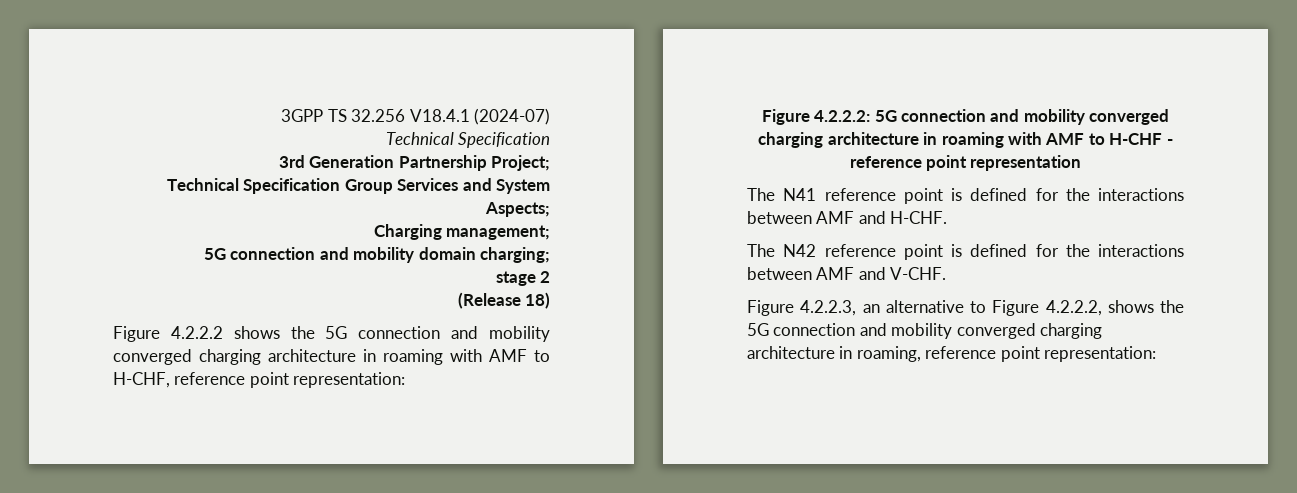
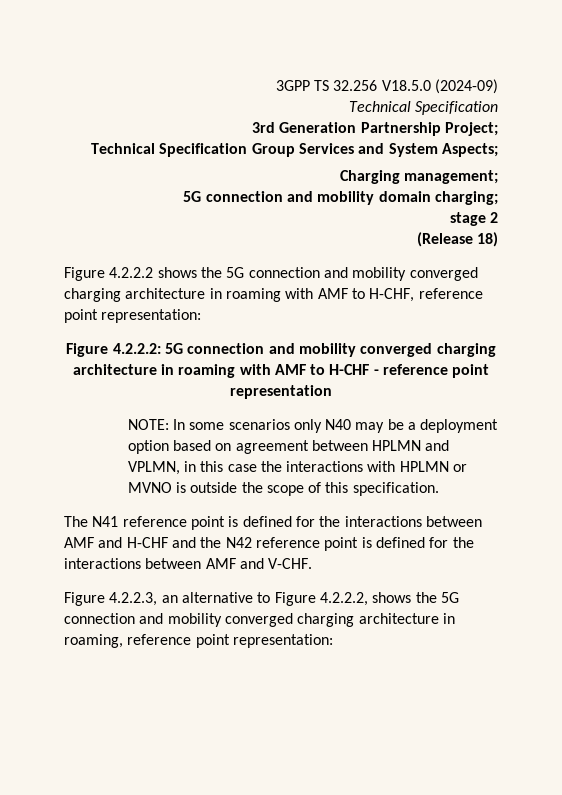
[409,108,550,125] V18.4.1 (2024-07) -> [381,79,498,94] V18.5.0 (2024-09)
(1082, 163) none -> [127,419,499,433] [127,440,450,454] [127,461,468,475] [127,482,439,496] // NOTE: In some scenarios only N40 may be a deployment option based on agreement between HPLMN and VPLMN, in this case the interactions with HPLMN or MVNO is outside the scope of this specification.
[890,211,948,224] [747,244,775,257] H-CHF. // The -> [126,537,222,548] H-CHF and the

